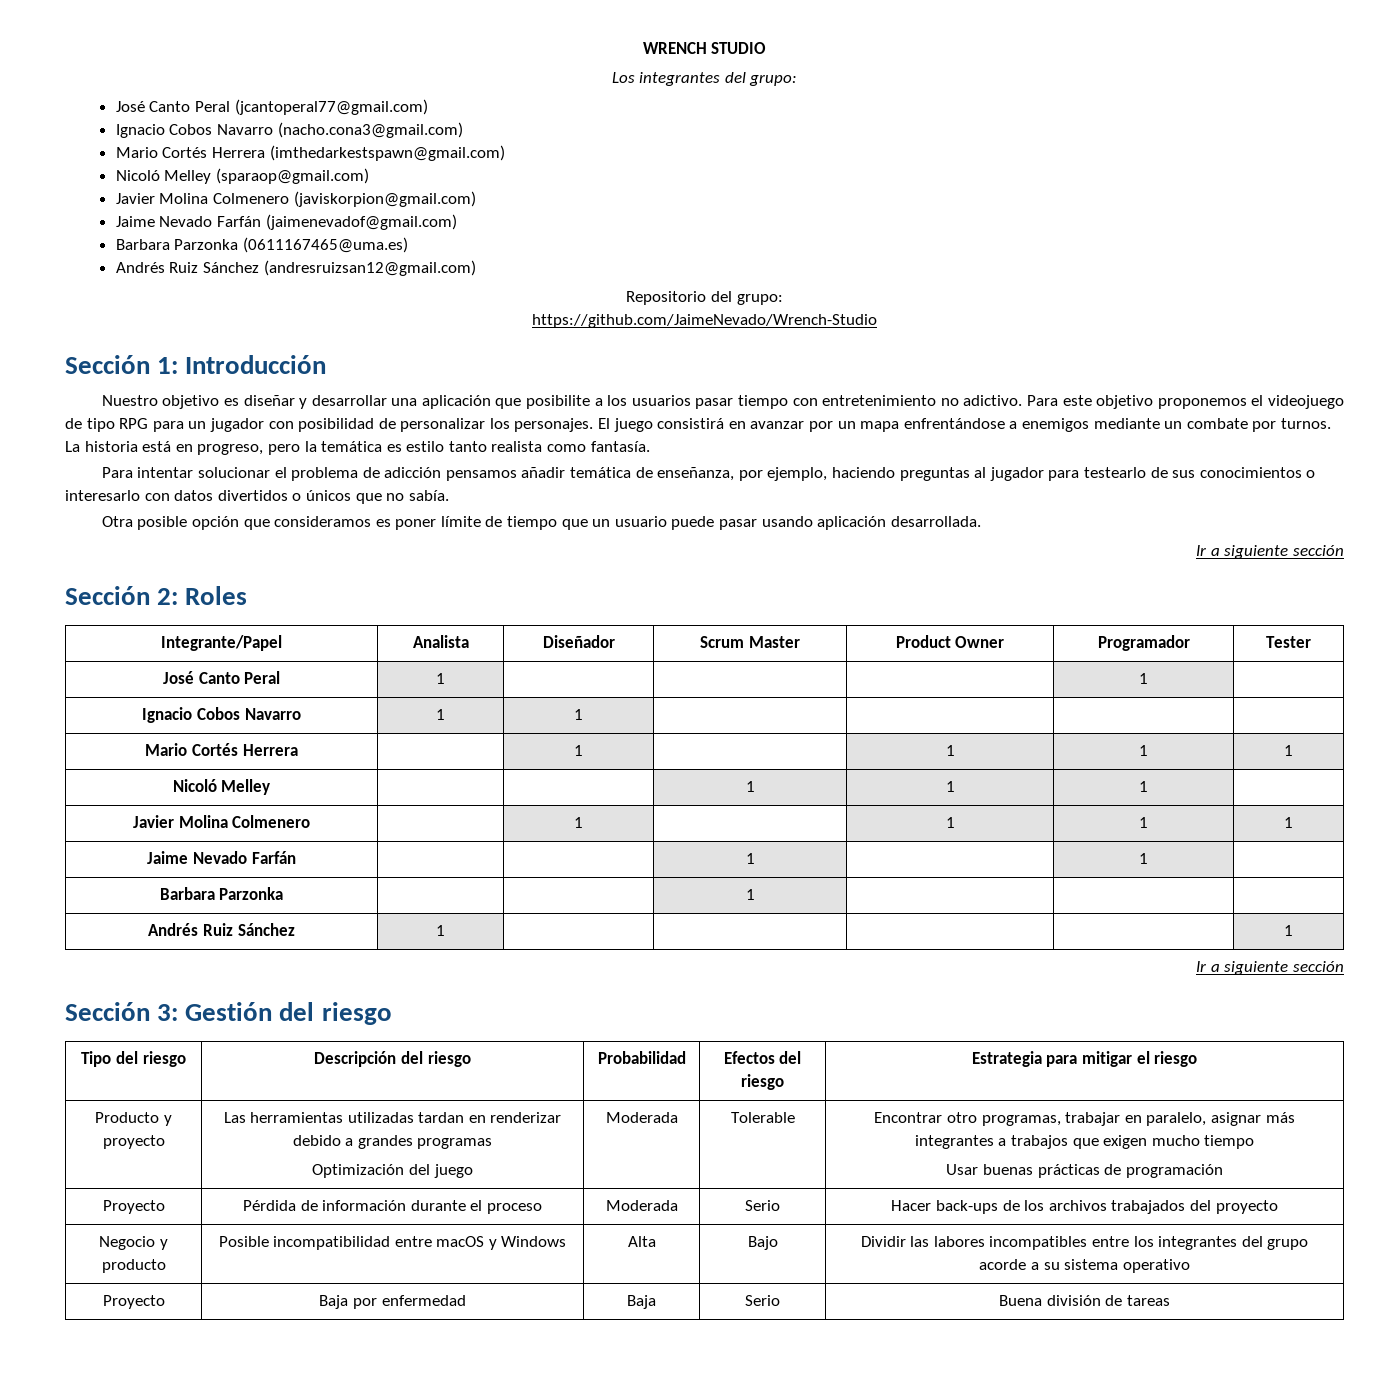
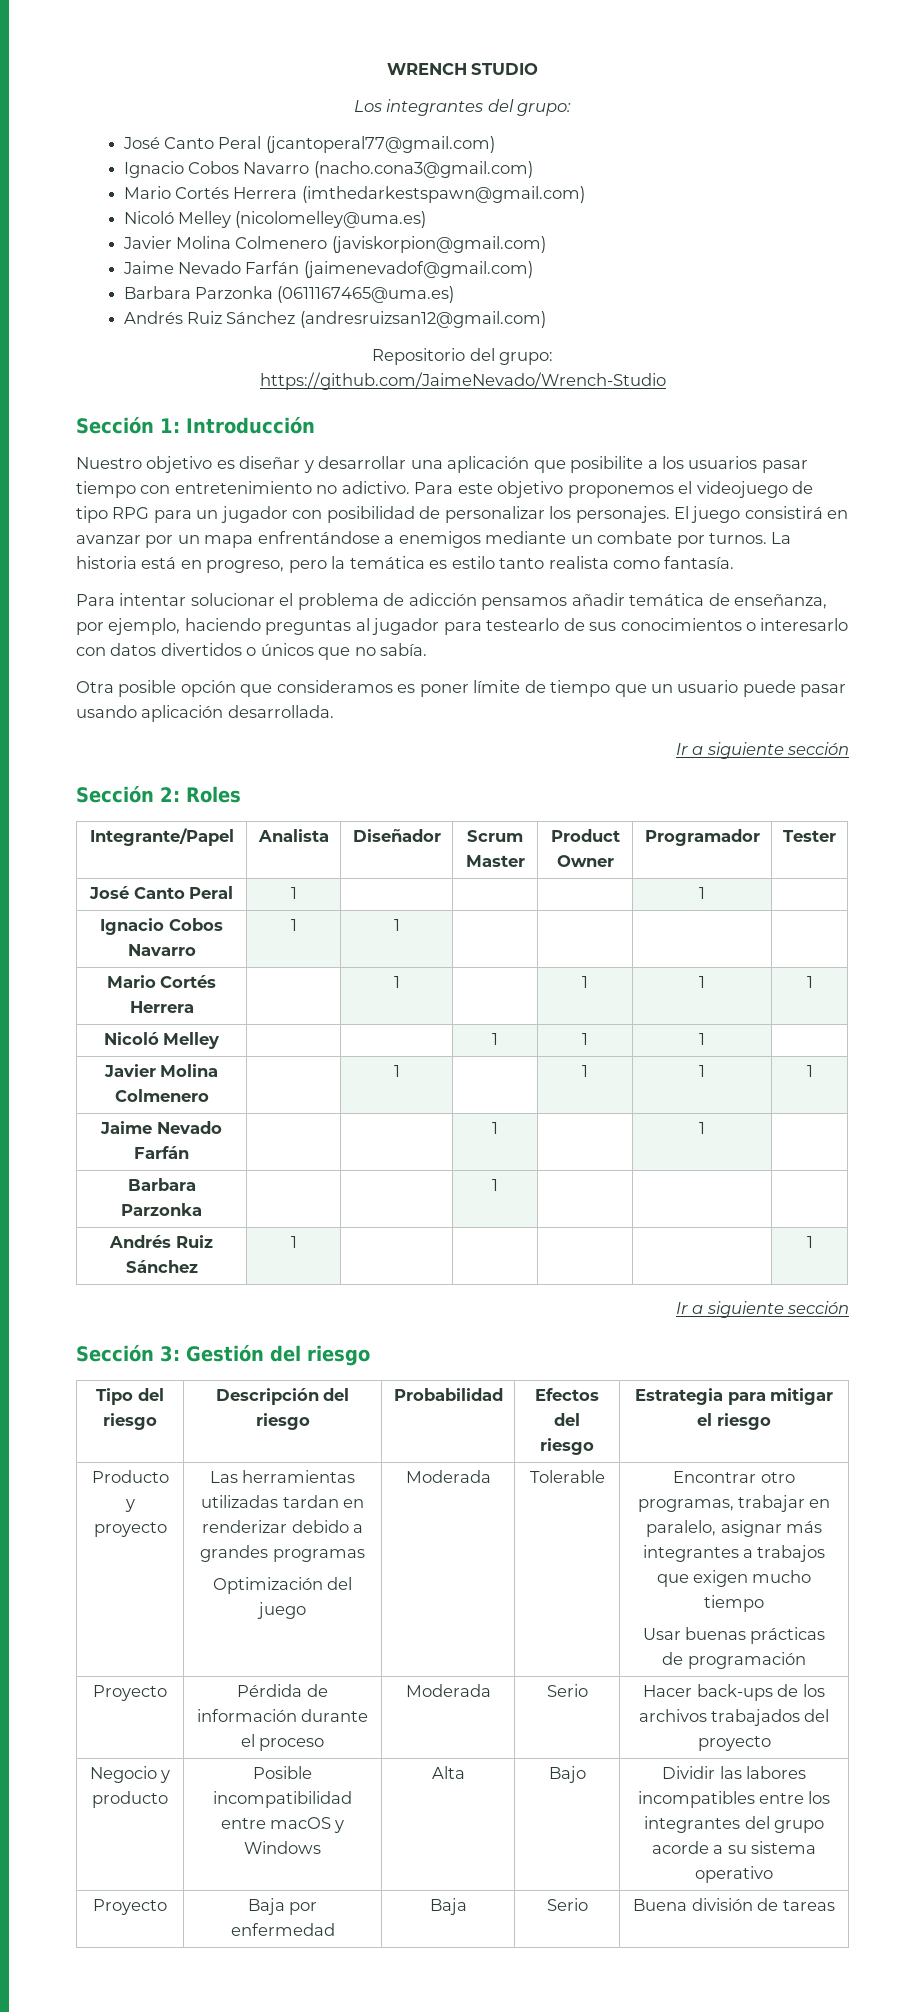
[215,168,369,184] (sparaop@gmail.com) -> [235,211,427,228] (nicolomelley@uma.es)

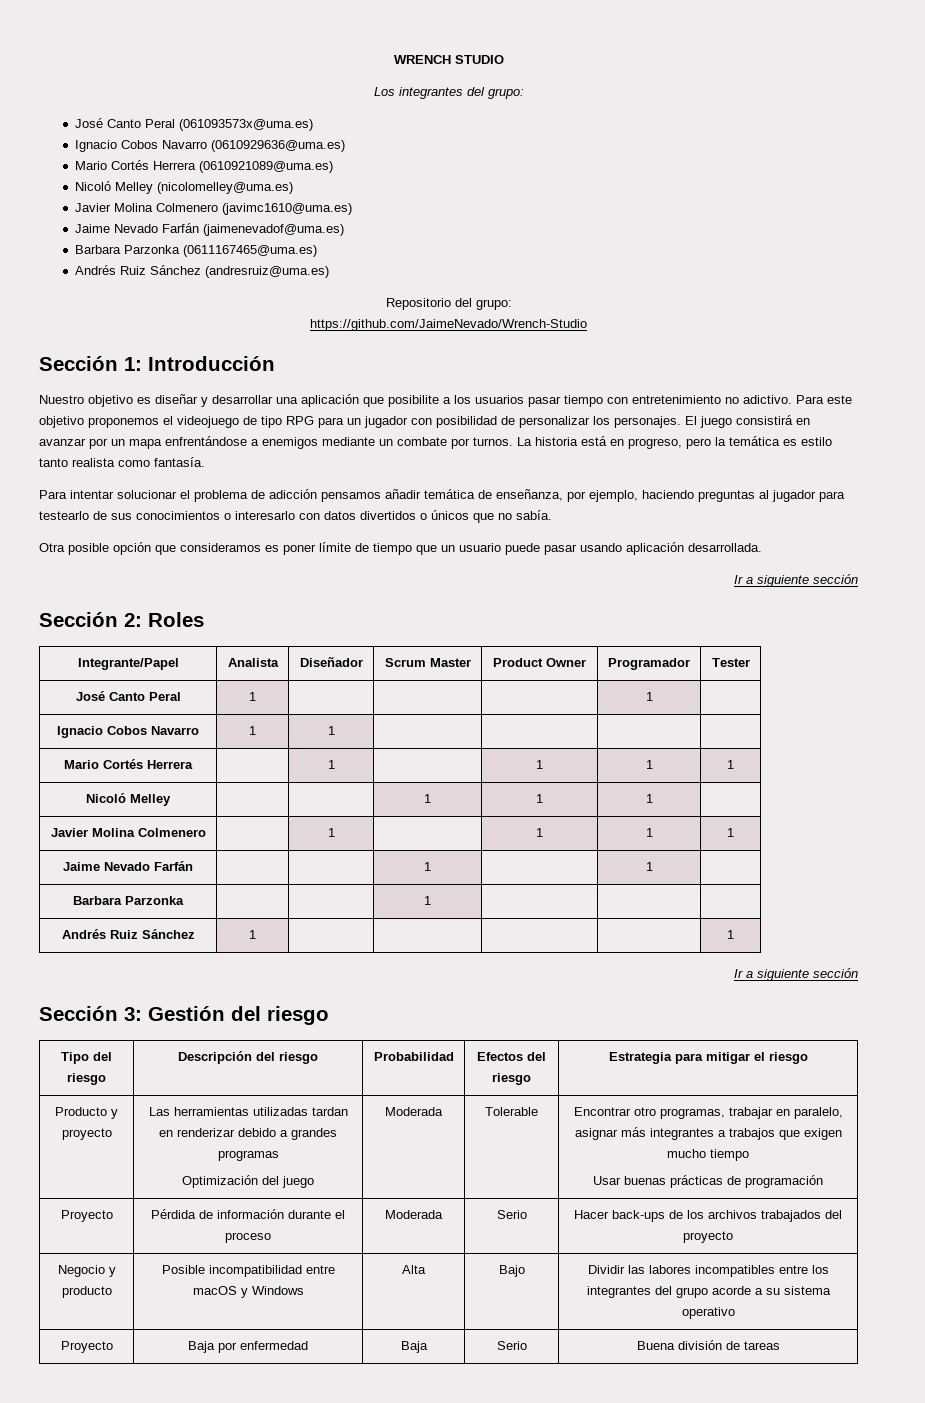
[265,136,495,153] [123,161,533,178] [123,186,585,203] (jcantoperal77@gmail.com) // Ignacio Cobos Navarro (nacho.cona3@gmail.com) // Mario Cortés Herrera (imthedarkestspawn@gmail.com) -> [179,119,314,131] [75,140,346,152] [75,160,334,173] (061093573x@uma.es) // Ignacio Cobos Navarro (0610929636@uma.es) // Mario Cortés Herrera (0610921089@uma.es)
[331,236,546,253] [122,261,533,278] (javiskorpion@gmail.com) // Jaime Nevado Farfán (jaimenevadof@gmail.com) -> [222,203,353,215] [75,223,345,236] (javimc1610@uma.es) // Jaime Nevado Farfán (jaimenevadof@uma.es)
[299,311,546,328] (andresruizsan12@gmail.com) -> [205,266,330,278] (andresruiz@uma.es)

